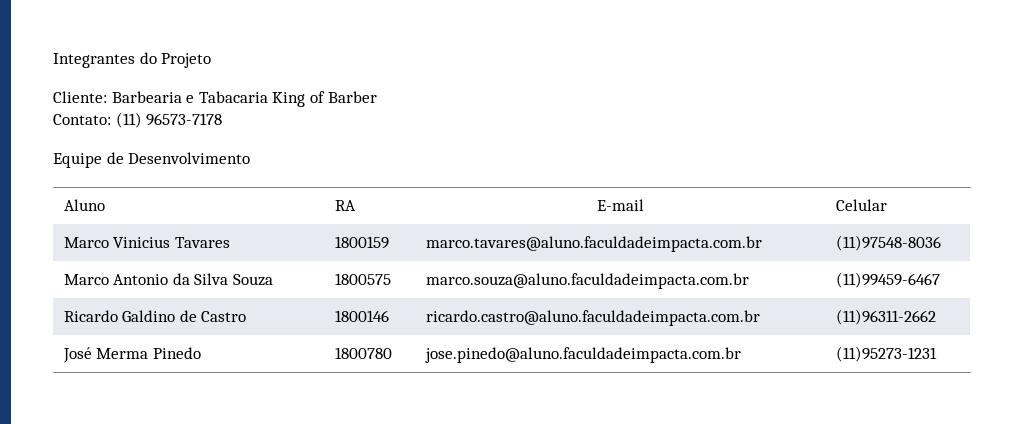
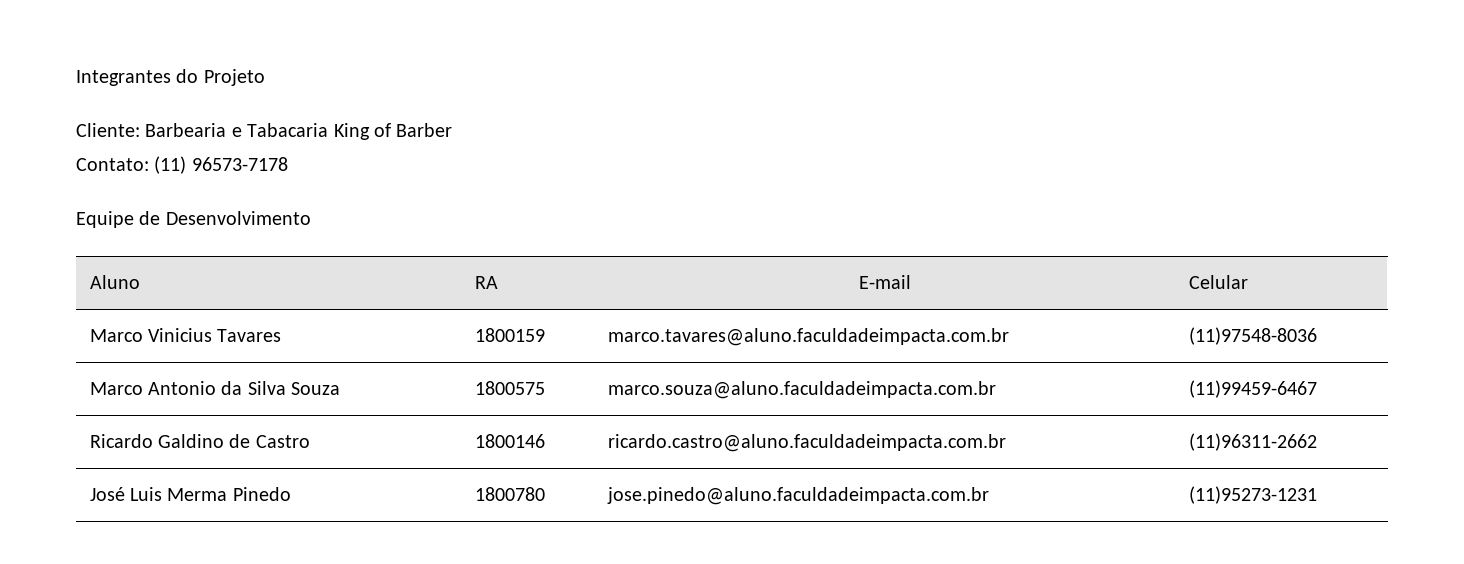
(92, 355) none -> [129,487,162,501] Luis

